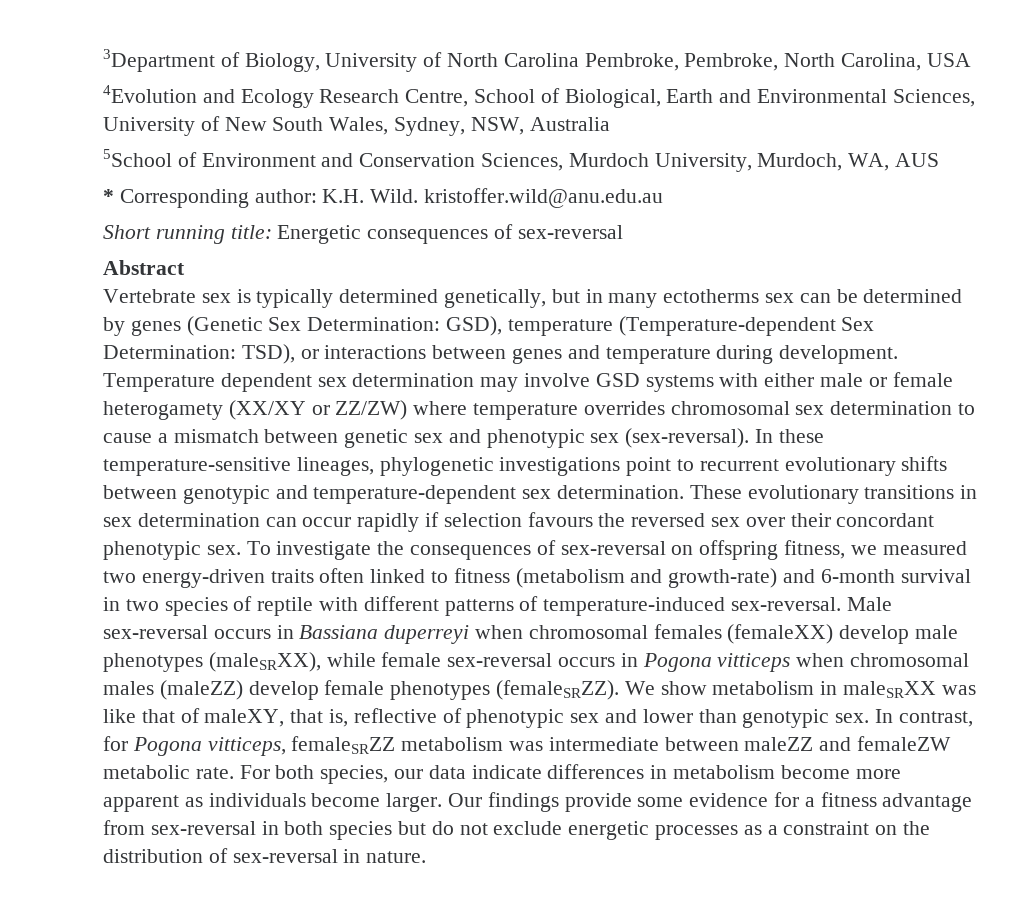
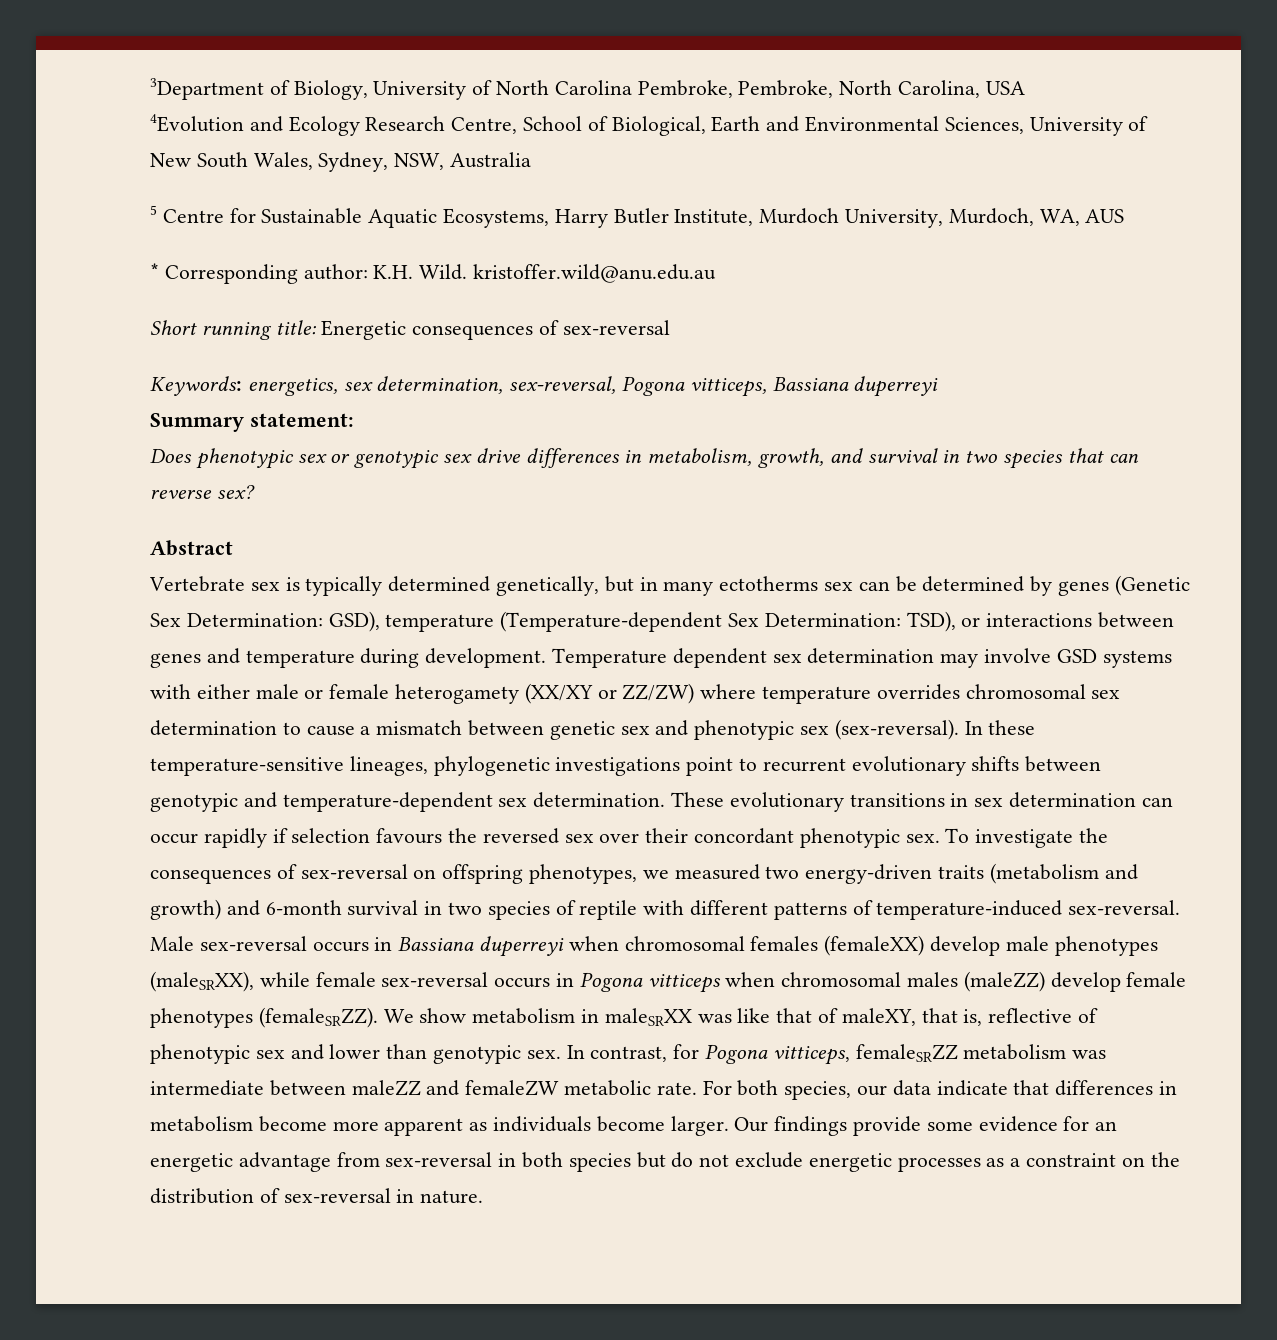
[103,149,564,171] 5School of Environment and Conservation Sciences, -> [150,205,754,228] 5 Centre for Sustainable Aquatic Ecosystems, Harry Butler Institute,
(623, 232) none -> [150,376,939,397] [150,413,354,432] [150,448,1139,469] [150,485,255,499] // Keywords: energetics, sex determination, sex-reversal, Pogona vitticeps, Bassiana duperreyi // Summary statement: // Does phenotypic sex or genotypic sex drive differences in metabolism, growth, and survival in two species that can reverse sex?
[784,540,846,559] fitness, -> [529,864,638,884] phenotypes,
[319,568,510,583] often linked to fitness -> (985, 872) none
[668,568,778,588] growth-rate) -> [150,899,221,920] growth)
(542, 772) none -> [1013,1080,1050,1095] that
[804,792,877,807] a fitness -> [1095,1121,1118,1131] [150,1153,233,1172] an energetic

